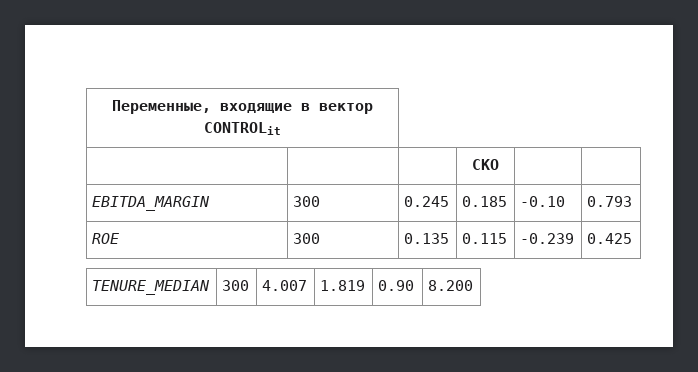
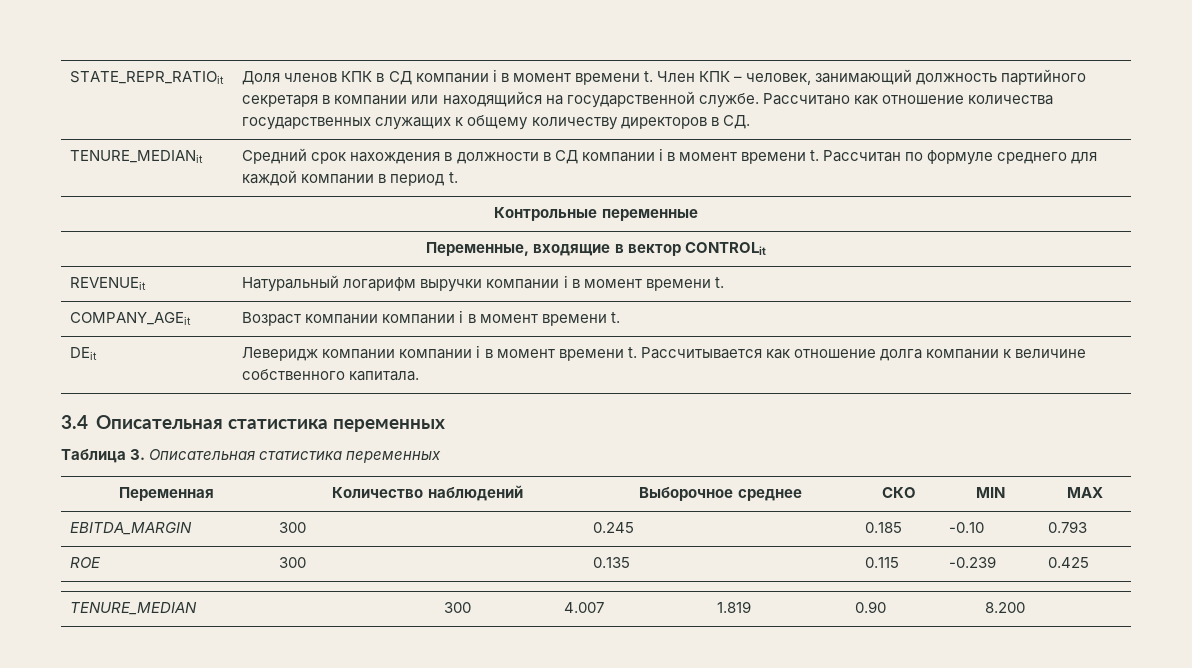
(112, 107) none -> [70,71,225,84] [242,69,1087,85] [242,91,1053,108] [242,115,750,130] [70,150,204,163] [242,148,1098,165] [242,170,458,186] [494,207,698,221] STATE_REPR_RATIOit | Доля членов КПК в СД компании i в момент времени t. Член КПК – человек, занимающий должность партийного секретаря в компании или находящийся на государственной службе. Рассчитано как отношение количества государственных служащих к общему количеству директоров в СД. // TENURE_MEDIANit | Средний срок нахождения в должности в СД компании i в момент времени t. Рассчитан по формуле среднего для каждой компании в период t. // Контрольные переменные //
(281, 128) | | -> [70,277,147,290] [242,275,724,292] [70,312,192,325] [242,310,620,326] [70,347,98,360] [242,345,1087,361] [242,369,420,381] [61,415,445,432] [61,449,442,463] [118,487,214,501] [332,485,523,501] [639,487,802,501] REVENUEit | Натуральный логарифм выручки компании i в момент времени t. // COMPANY_AGEit | Возраст компании компании i в момент времени t. // DEit | Леверидж компании компании i в момент времени t. Рассчитывается как отношение долга компании к величине собственного капитала. // 3.4 Описательная статистика переменных // Таблица 3. Описательная статистика переменных // Переменная | Количество наблюдений | Выборочное среднее
(499, 164) | -> [975,487,1005,498] [1067,487,1103,498] MIN | MAX

